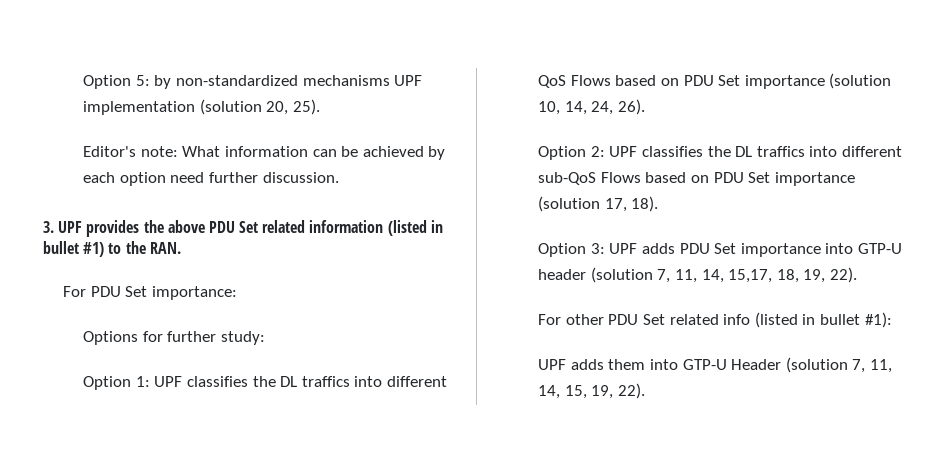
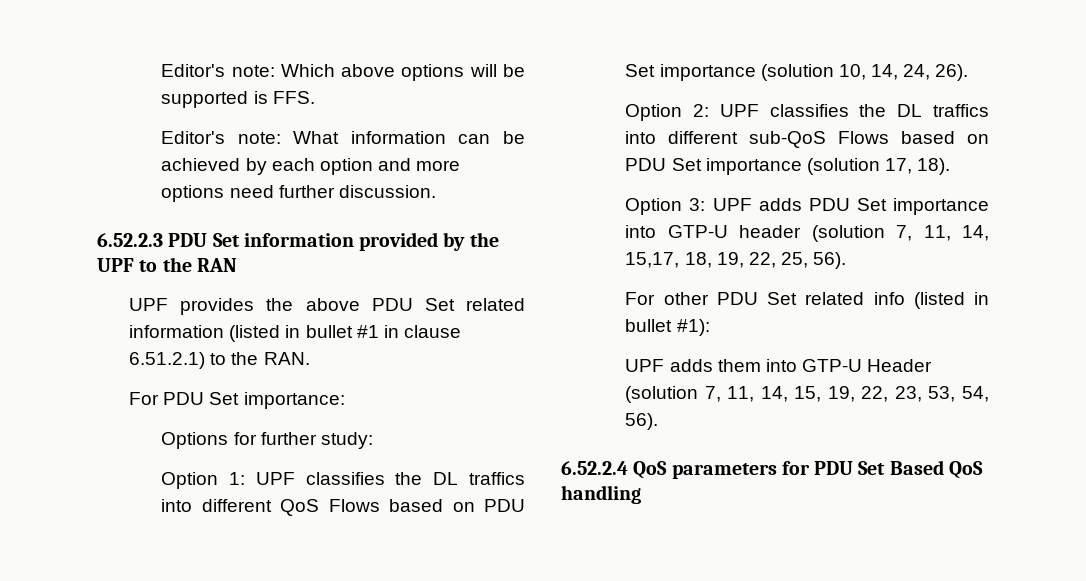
[83,75,423,89] [83,99,320,115] Option 5: by non-standardized mechanisms UPF implementation (solution 20, 25). -> [161,64,525,81] [161,91,315,108] Editor's note: Which above options will be supported is FFS.
(166, 179) none -> [377,158,461,171] [161,185,225,202] and more options
[43,221,54,233] 3. -> [97,232,499,251] [97,257,237,272] 6.52.2.3 PDU Set information provided by the UPF to the RAN //
[83,242,105,257] #1) -> [356,325,461,338] [129,352,206,369] #1 in clause 6.51.2.1)
[829,267,857,283] 22). -> [748,252,847,269] 22, 25, 56).
[617,383,645,399] 22). -> [861,386,989,402] [625,413,659,430] [561,460,983,479] [561,485,641,504] 22, 23, 53, 54, 56). // 6.52.2.4 QoS parameters for PDU Set Based QoS handling

